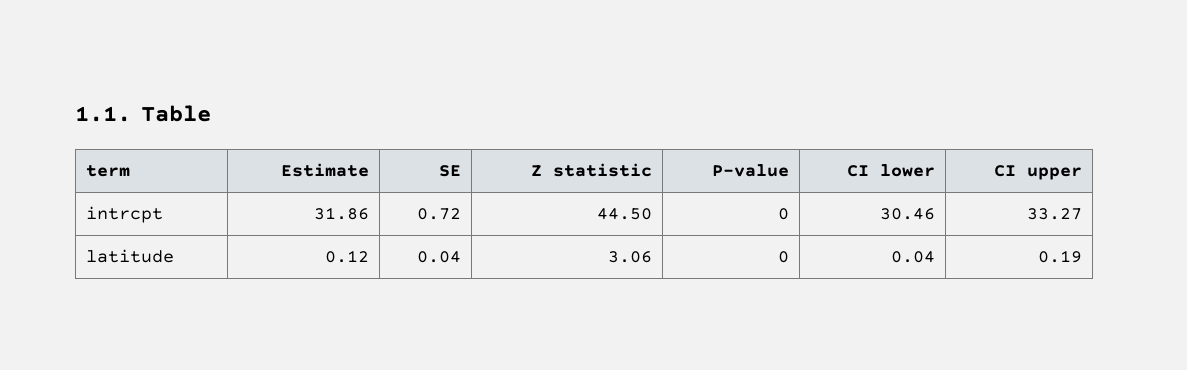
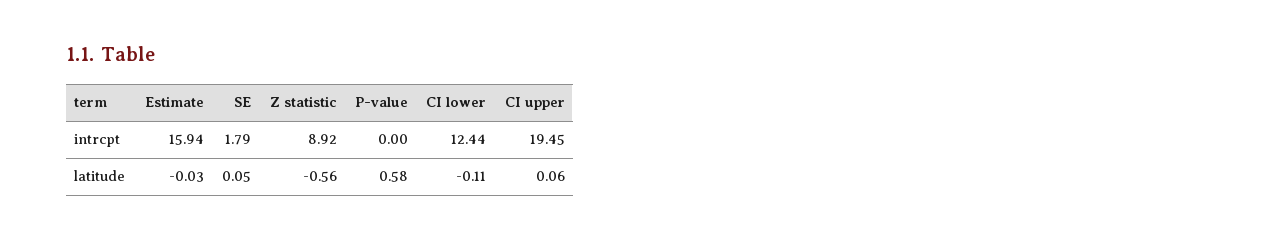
[314,207,370,220] [417,208,462,220] [597,208,653,220] [778,208,790,220] [880,208,936,220] [1027,208,1083,220] [85,249,174,263] [325,250,370,263] [417,251,462,263] [608,251,653,263] [778,251,790,263] [891,251,936,263] [1038,250,1083,263] 31.86 | 0.72 | 44.50 | 0 | 30.46 | 33.27 // latitude | 0.12 | 0.04 | 3.06 | 0 | 0.04 | 0.19 -> [168,134,204,145] [224,134,251,145] [307,134,337,144] [377,134,408,144] [450,134,486,144] [529,134,565,145] [74,170,126,181] [168,171,204,182] [221,171,251,182] [302,171,337,182] [378,171,408,182] [455,171,486,181] [535,171,565,181] 15.94 | 1.79 | 8.92 | 0.00 | 12.44 | 19.45 // latitude | -0.03 | 0.05 | -0.56 | 0.58 | -0.11 | 0.06

